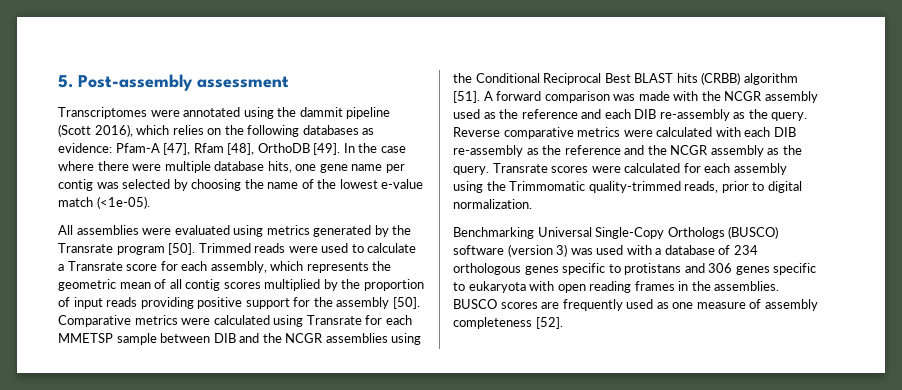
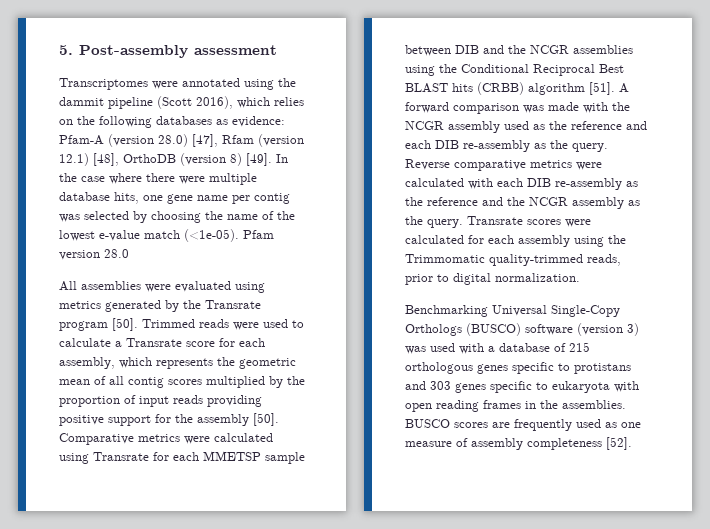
[163,143,310,155] [47], Rfam [48], OrthoDB -> [108,134,304,147] [59,153,242,166] (version 28.0) [47], Rfam (version 12.1) [48], OrthoDB (version 8)
(150, 202) none -> [243,230,274,239] [59,249,129,260] Pfam version 28.0
[733,245,758,255] 234 -> [569,342,590,352] 215
[708,263,733,273] 306 -> [430,381,451,390] 303

